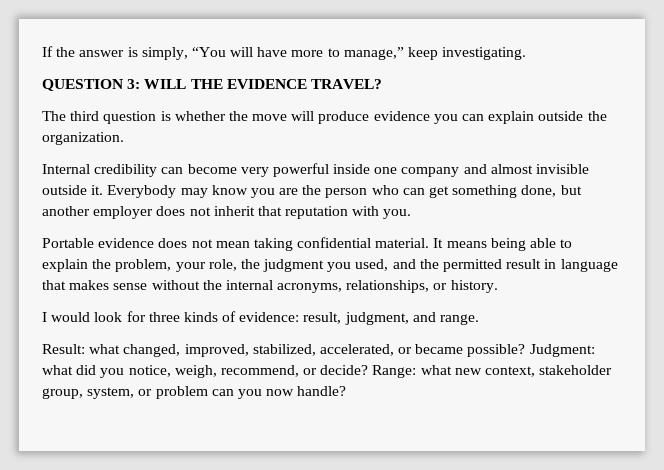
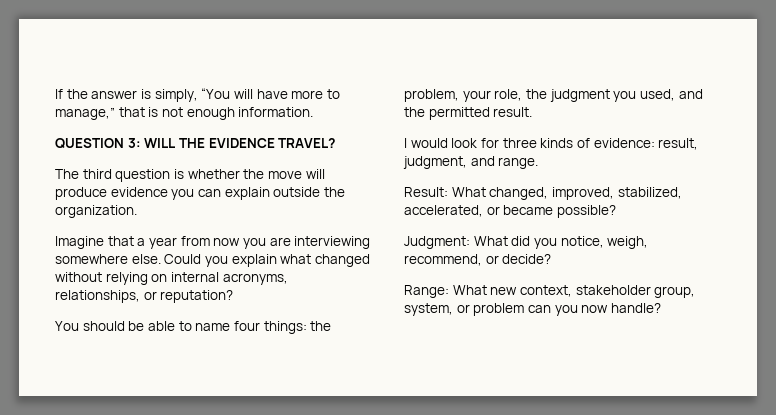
[408,47,527,60] keep investigating. -> [118,107,314,120] that is not enough information.
[42,163,590,177] [42,185,582,198] [42,206,412,219] [42,237,573,251] [42,259,88,272] Internal credibility can become very powerful inside one company and almost invisible outside it. Everybody may know you are the person who can get something done, but another employer does not inherit that reputation with you. // Portable evidence does not mean taking confidential material. It means being able to explain -> [55,236,371,249] [55,254,370,267] [55,272,288,285] [55,290,234,303] [55,321,307,334] Imagine that a year from now you are interviewing somewhere else. Could you explain what changed without relying on internal acronyms, relationships, or reputation? // You should be able to name four things:
[506,259,618,272] [42,280,498,293] result in language that makes sense without the internal acronyms, relationships, or history. -> [493,107,533,117] result.
[89,344,121,354] what -> [451,187,486,197] What
[529,344,595,357] [42,365,73,375] Judgment: what -> [404,236,508,249] // Judgment: What
[372,365,452,378] Range: what -> [404,285,487,298] // Range: What

